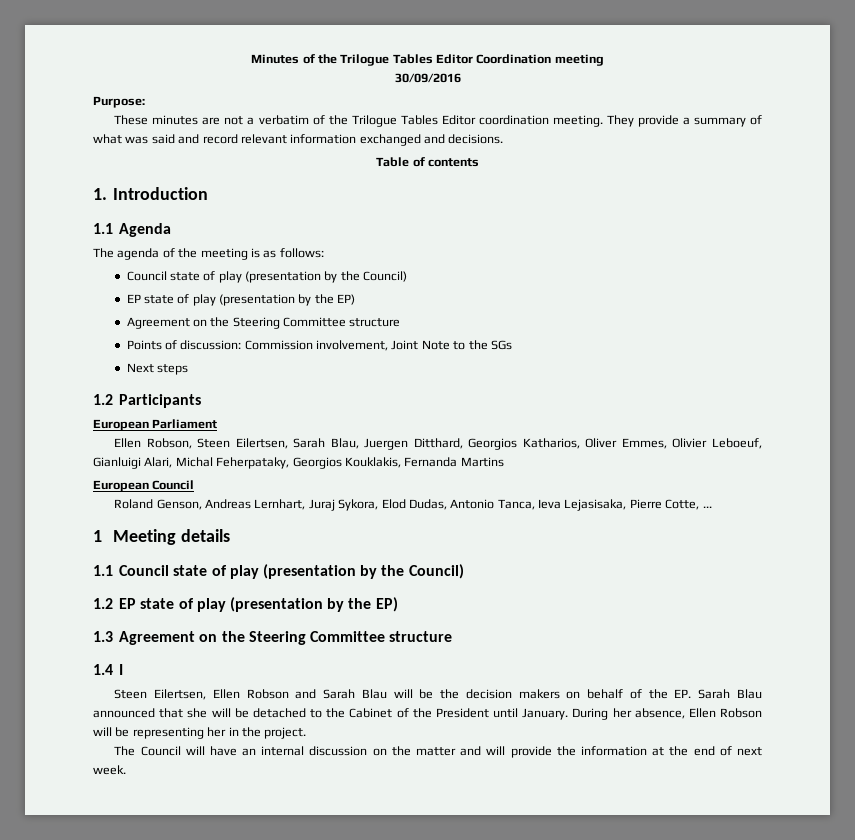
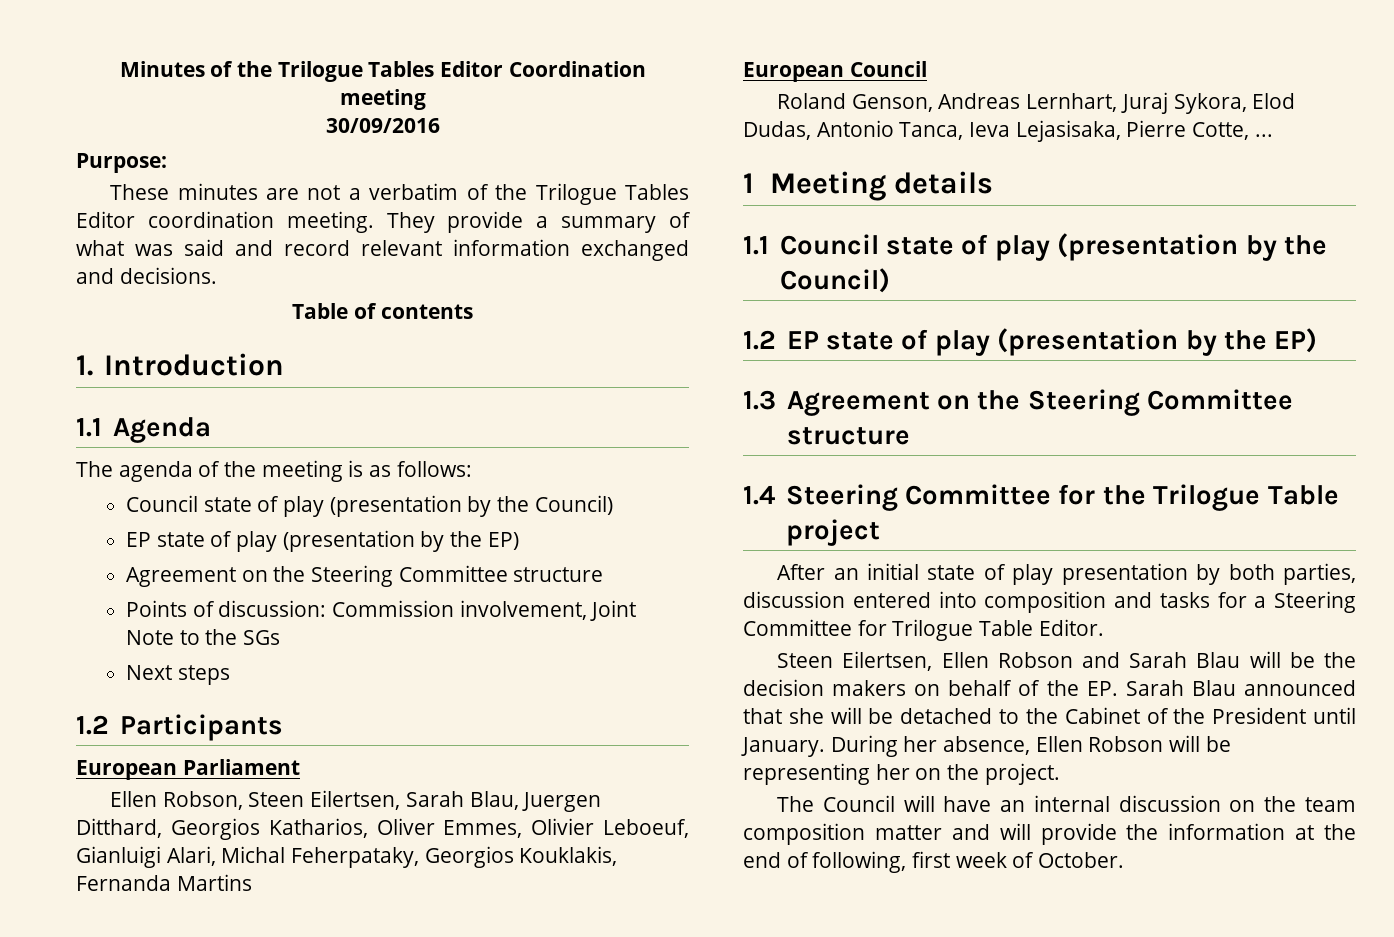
[119,664,124,675] I -> [785,484,1339,511] [785,519,880,546] [777,563,1356,585] [743,591,1356,613] [743,619,1104,641] Steering Committee for the Trilogue Table project // After an initial state of play presentation by both parties, discussion entered into composition and tasks for a Steering Committee for Trilogue Table Editor.
[228,727,239,736] in -> [915,768,942,780] on
(411, 751) none -> [1305,797,1356,812] [743,823,865,845] team composition
[737,747,762,756] [93,765,126,775] next week. -> [812,851,1125,873] following, first week of October.

